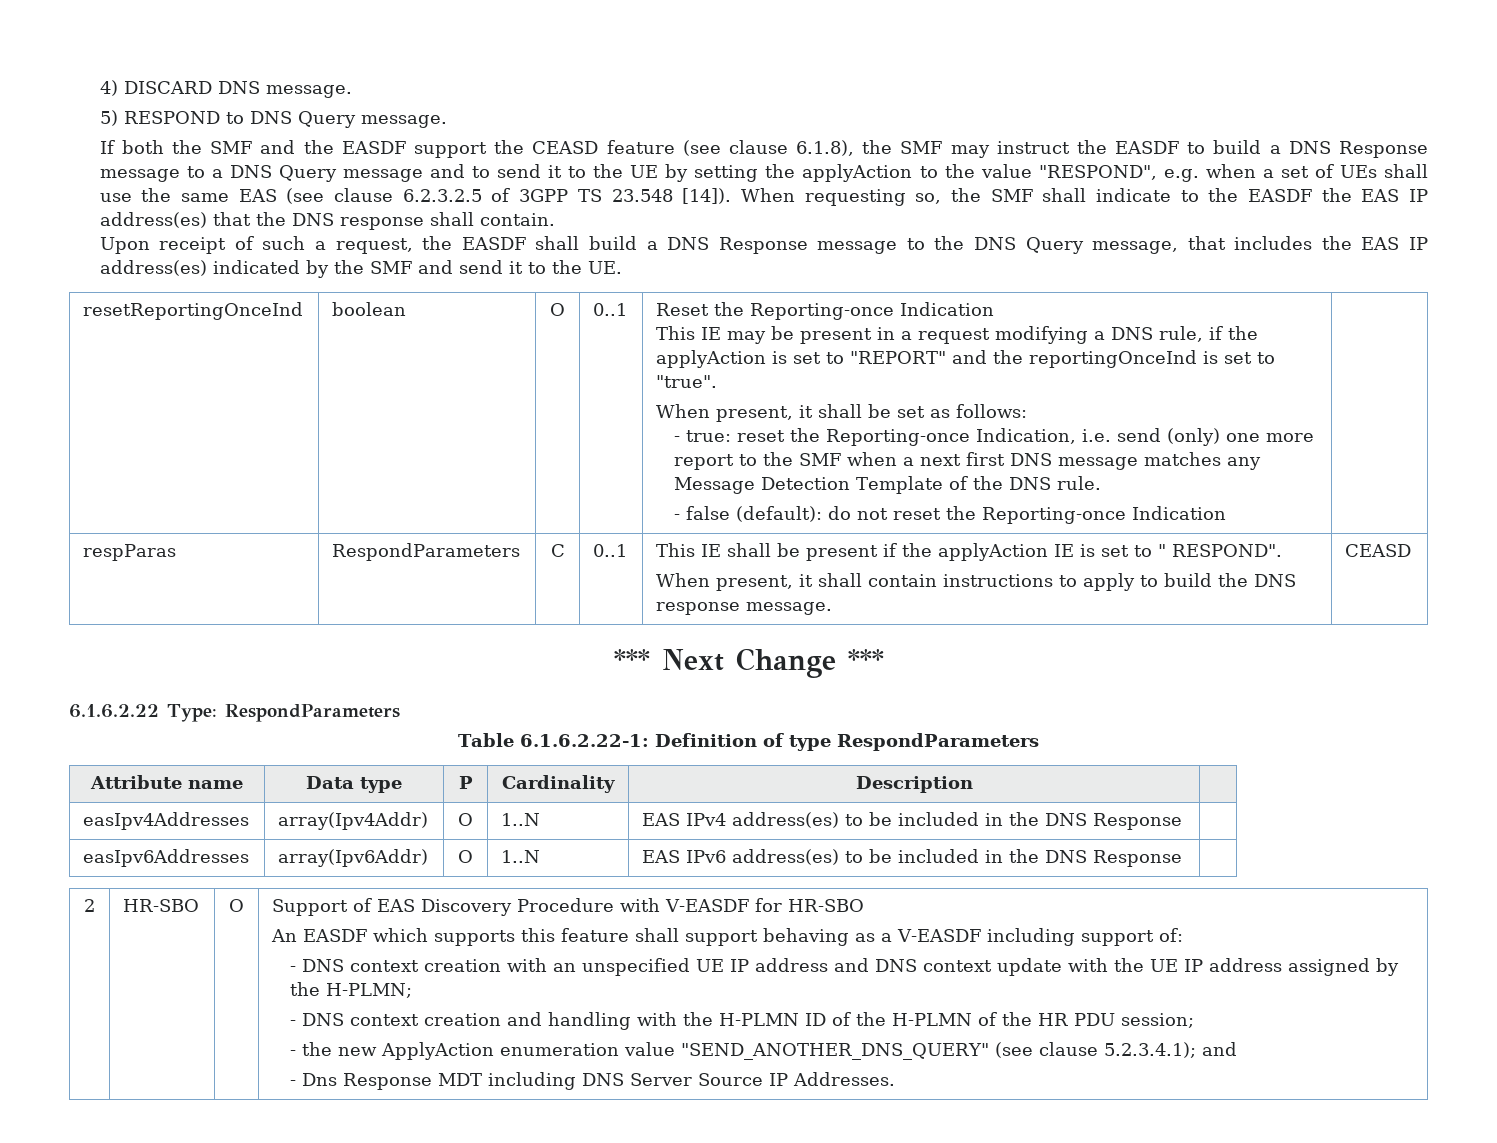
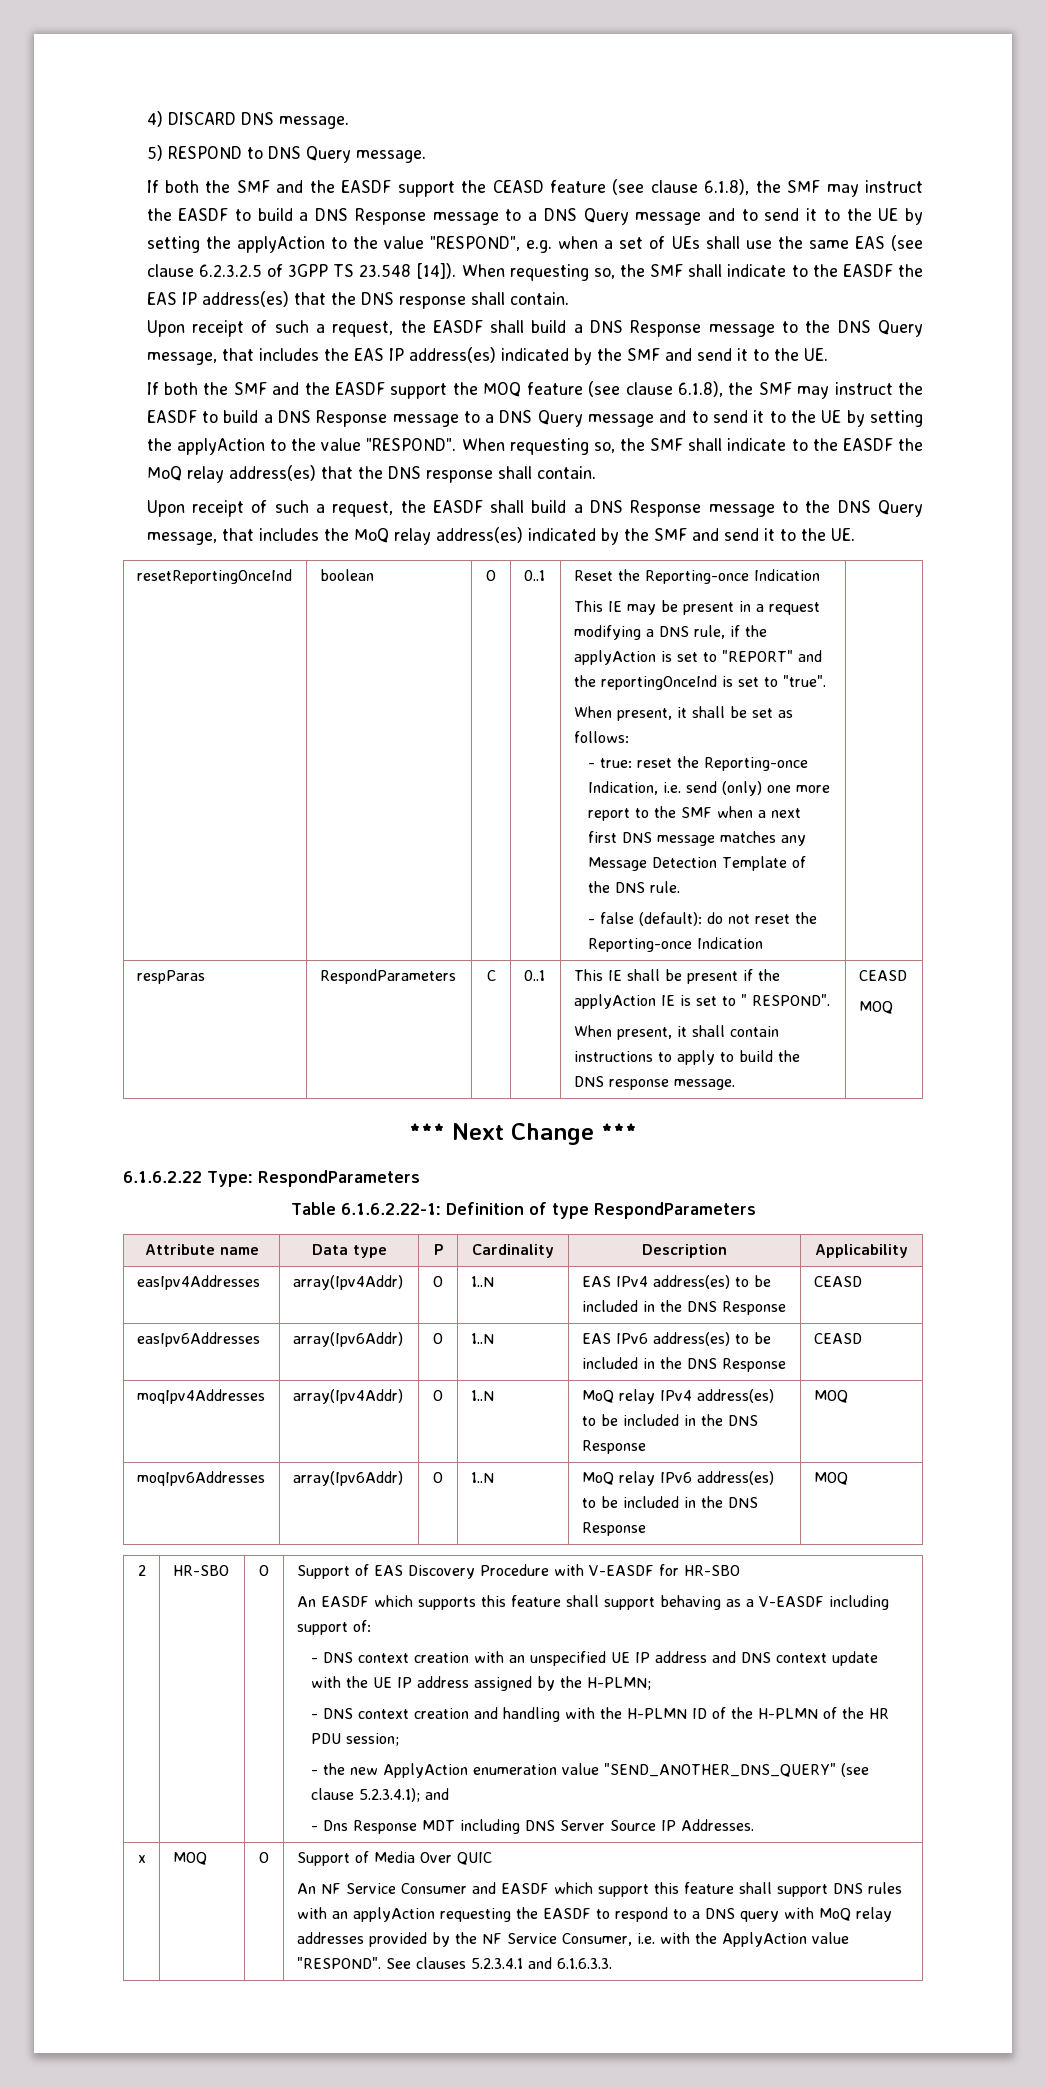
(622, 267) none -> [146,381,923,399] [146,410,924,427] [146,438,923,455] [146,465,596,483] [146,500,924,517] [146,527,855,545] // If both the SMF and the EASDF support the MOQ feature (see clause 6.1.8), the SMF may instruct the EASDF to build a DNS Response message to a DNS Query message and to send it to the UE by setting the applyAction to the value "RESPOND". When requesting so, the SMF shall indicate to the EASDF the MoQ relay address(es) that the DNS response shall contain. // Upon receipt of such a request, the EASDF shall build a DNS Response message to the DNS Query message, that includes the MoQ relay address(es) indicated by the SMF and send it to the UE.
(1412, 550) none -> [858,1001,893,1014] // MOQ
(973, 784) none -> [815,1244,908,1258] Applicability
(1183, 821) none -> [813,1276,862,1287] CEASD
(1183, 858) none -> [813,1333,862,1344] [136,1389,265,1404] [292,1389,403,1404] [433,1390,443,1401] [470,1390,494,1401] [581,1389,774,1404] [581,1414,758,1426] [581,1440,646,1454] [813,1390,848,1403] [136,1471,265,1486] [292,1471,403,1486] [433,1472,443,1483] [470,1472,494,1483] [581,1471,774,1486] [581,1496,758,1508] [581,1522,646,1536] [813,1472,848,1485] CEASD // moqIpv4Addresses | array(Ipv4Addr) | O | 1..N | MoQ relay IPv4 address(es) to be included in the DNS Response | MOQ // moqIpv6Addresses | array(Ipv6Addr) | O | 1..N | MoQ relay IPv6 address(es) to be included in the DNS Response | MOQ
(896, 1079) none -> [137,1855,146,1863] [172,1852,207,1865] [259,1852,269,1863] [296,1851,492,1866] [296,1882,902,1897] [296,1907,892,1922] [296,1932,849,1947] [296,1957,612,1969] // x | MOQ | O | Support of Media Over QUIC // An NF Service Consumer and EASDF which support this feature shall support DNS rules with an applyAction requesting the EASDF to respond to a DNS query with MoQ relay addresses provided by the NF Service Consumer, i.e. with the ApplyAction value "RESPOND". See clauses 5.2.3.4.1 and 6.1.6.3.3.

